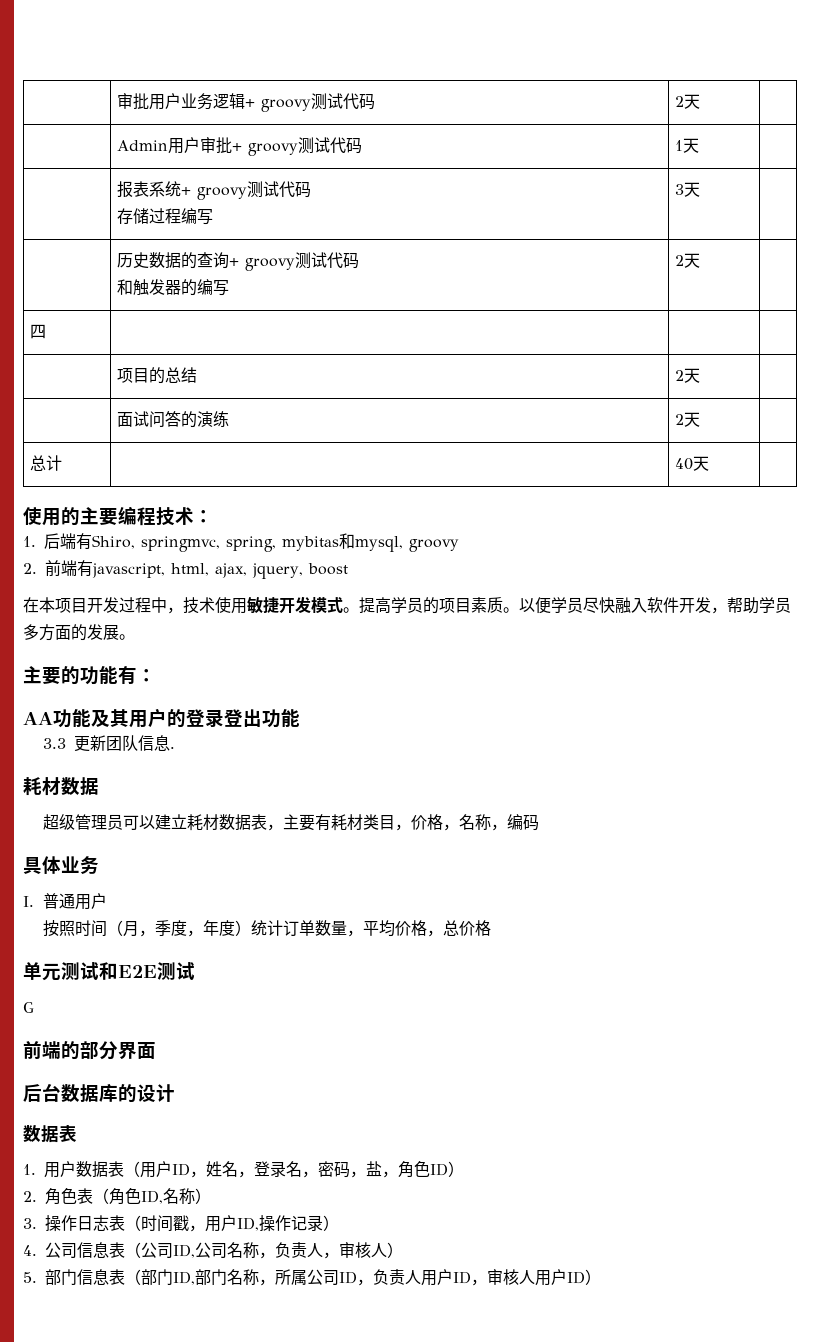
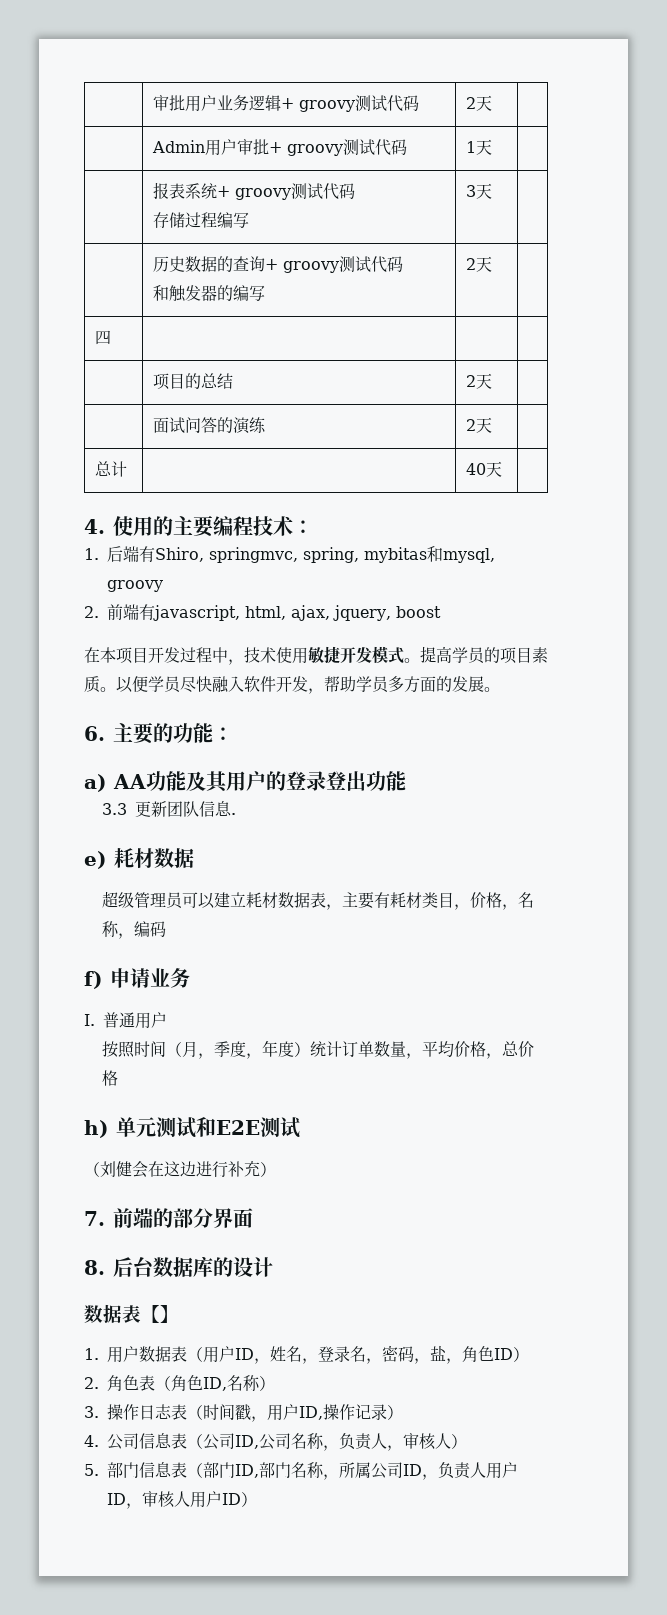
(710, 463) none -> [84,519,105,534] 4.
(135, 637) none -> [84,726,105,741] 6.
[118,666,156,684] 有： // -> [213,727,233,741] [84,774,106,792] ： // a)
(175, 747) none -> [84,851,106,869] e)
[23,856,61,874] 具体 -> [84,968,150,989] f)申请
(491, 928) none -> [84,1120,108,1138] h)
[23,1002,34,1013] G // -> [84,1161,276,1178] [84,1211,105,1226] （刘健会在这边进行补充） // 7.
(156, 1050) none -> [84,1260,105,1275] 8.
(77, 1133) none -> [141,1305,179,1323] 【】

